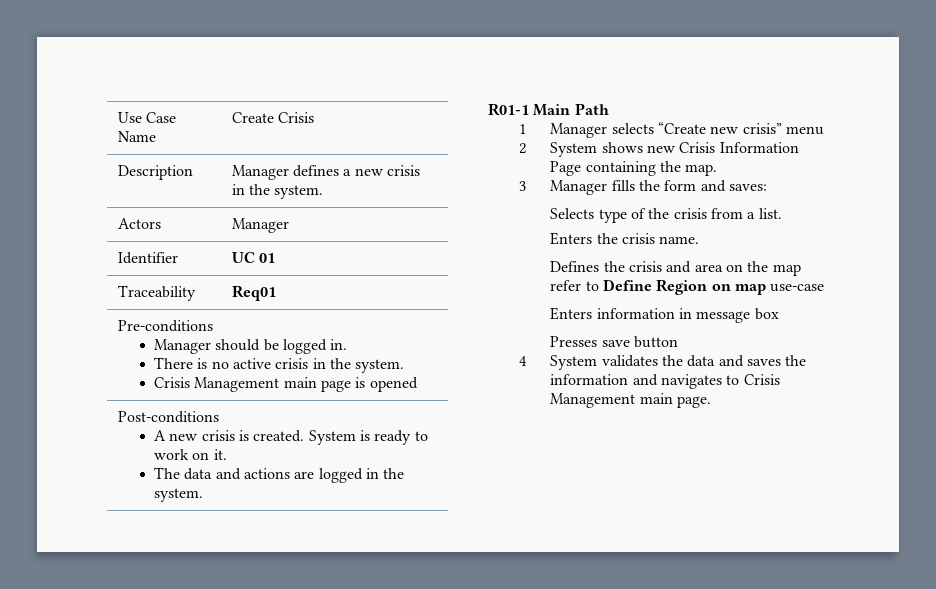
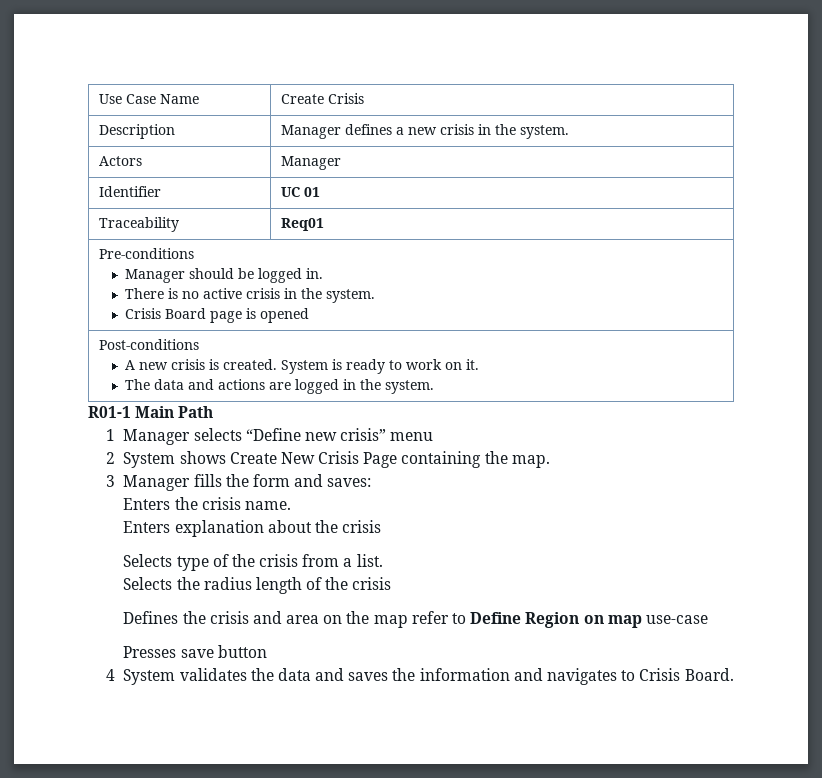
[194,377,317,392] Management main -> [164,308,206,319] Board
[657,122,706,134] “Create -> [245,428,301,441] “Define
[646,142,799,153] new Crisis Information -> [229,451,360,464] Create New Crisis
(767, 187) none -> [123,497,291,510] [123,520,382,537] // Enters the crisis name. // Enters explanation about the crisis
[550,232,700,245] Enters the crisis name. -> [123,577,392,594] Selects the radius length of the crisis
[550,307,779,323] // Enters information in message box -> (708, 619) none
[550,393,711,408] Management main page. -> [684,668,734,681] Board.

